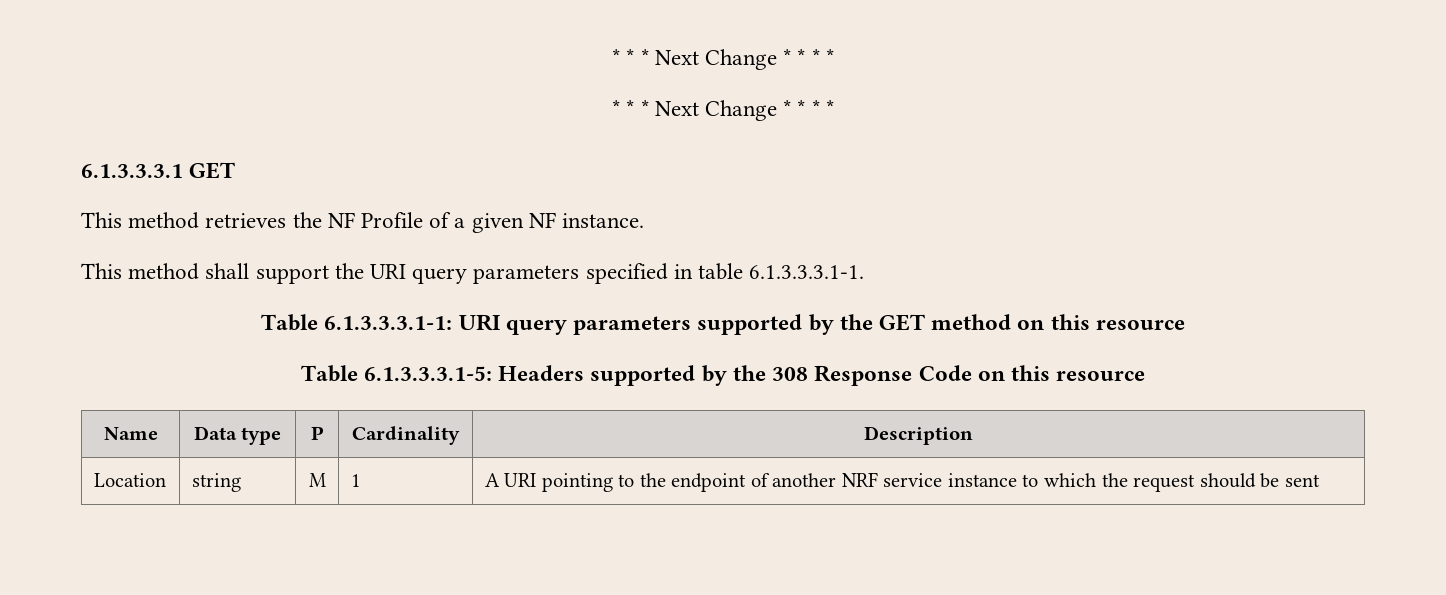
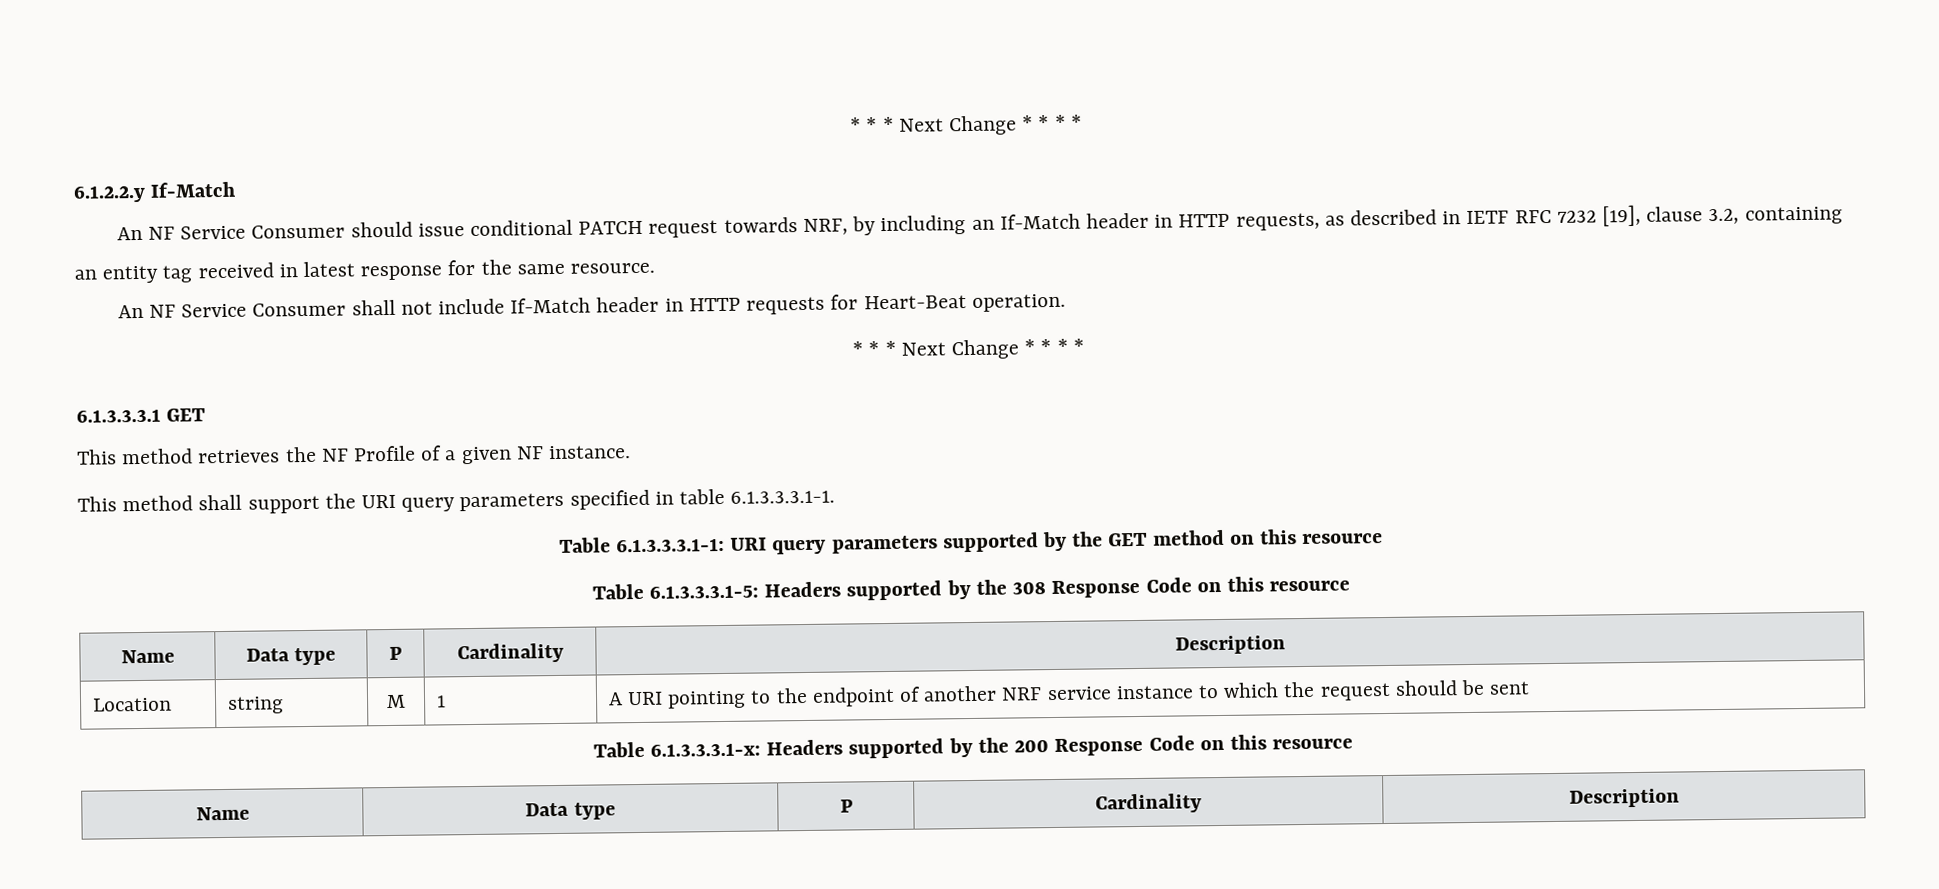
[612,48,834,70] * * * Next Change * * * * -> [850,114,1082,136] [73,181,236,203] [116,204,1843,241] [74,259,656,284] [117,293,1066,319] * * * Next Change * * * * // 6.1.2.2.y If-Match // An NF Service Consumer should issue conditional PATCH request towards NRF, by including an If-Match header in HTTP requests, as described in IETF RFC 7232 [19], clause 3.2, containing an entity tag received in latest response for the same resource. // An NF Service Consumer shall not include If-Match header in HTTP requests for Heart-Beat operation.
(1320, 480) none -> [592,734,1354,759] [195,806,250,821] [525,802,616,820] [839,799,853,813] [1095,793,1202,814] [1568,788,1680,808] // Table 6.1.3.3.3.1-x: Headers supported by the 200 Response Code on this resource // Name | Data type | P | Cardinality | Description

